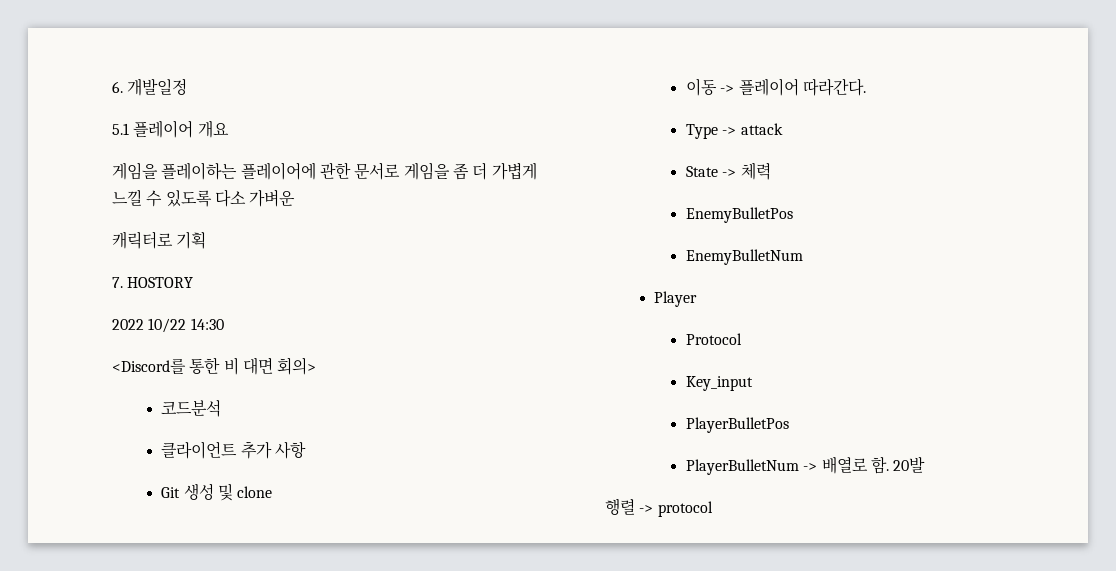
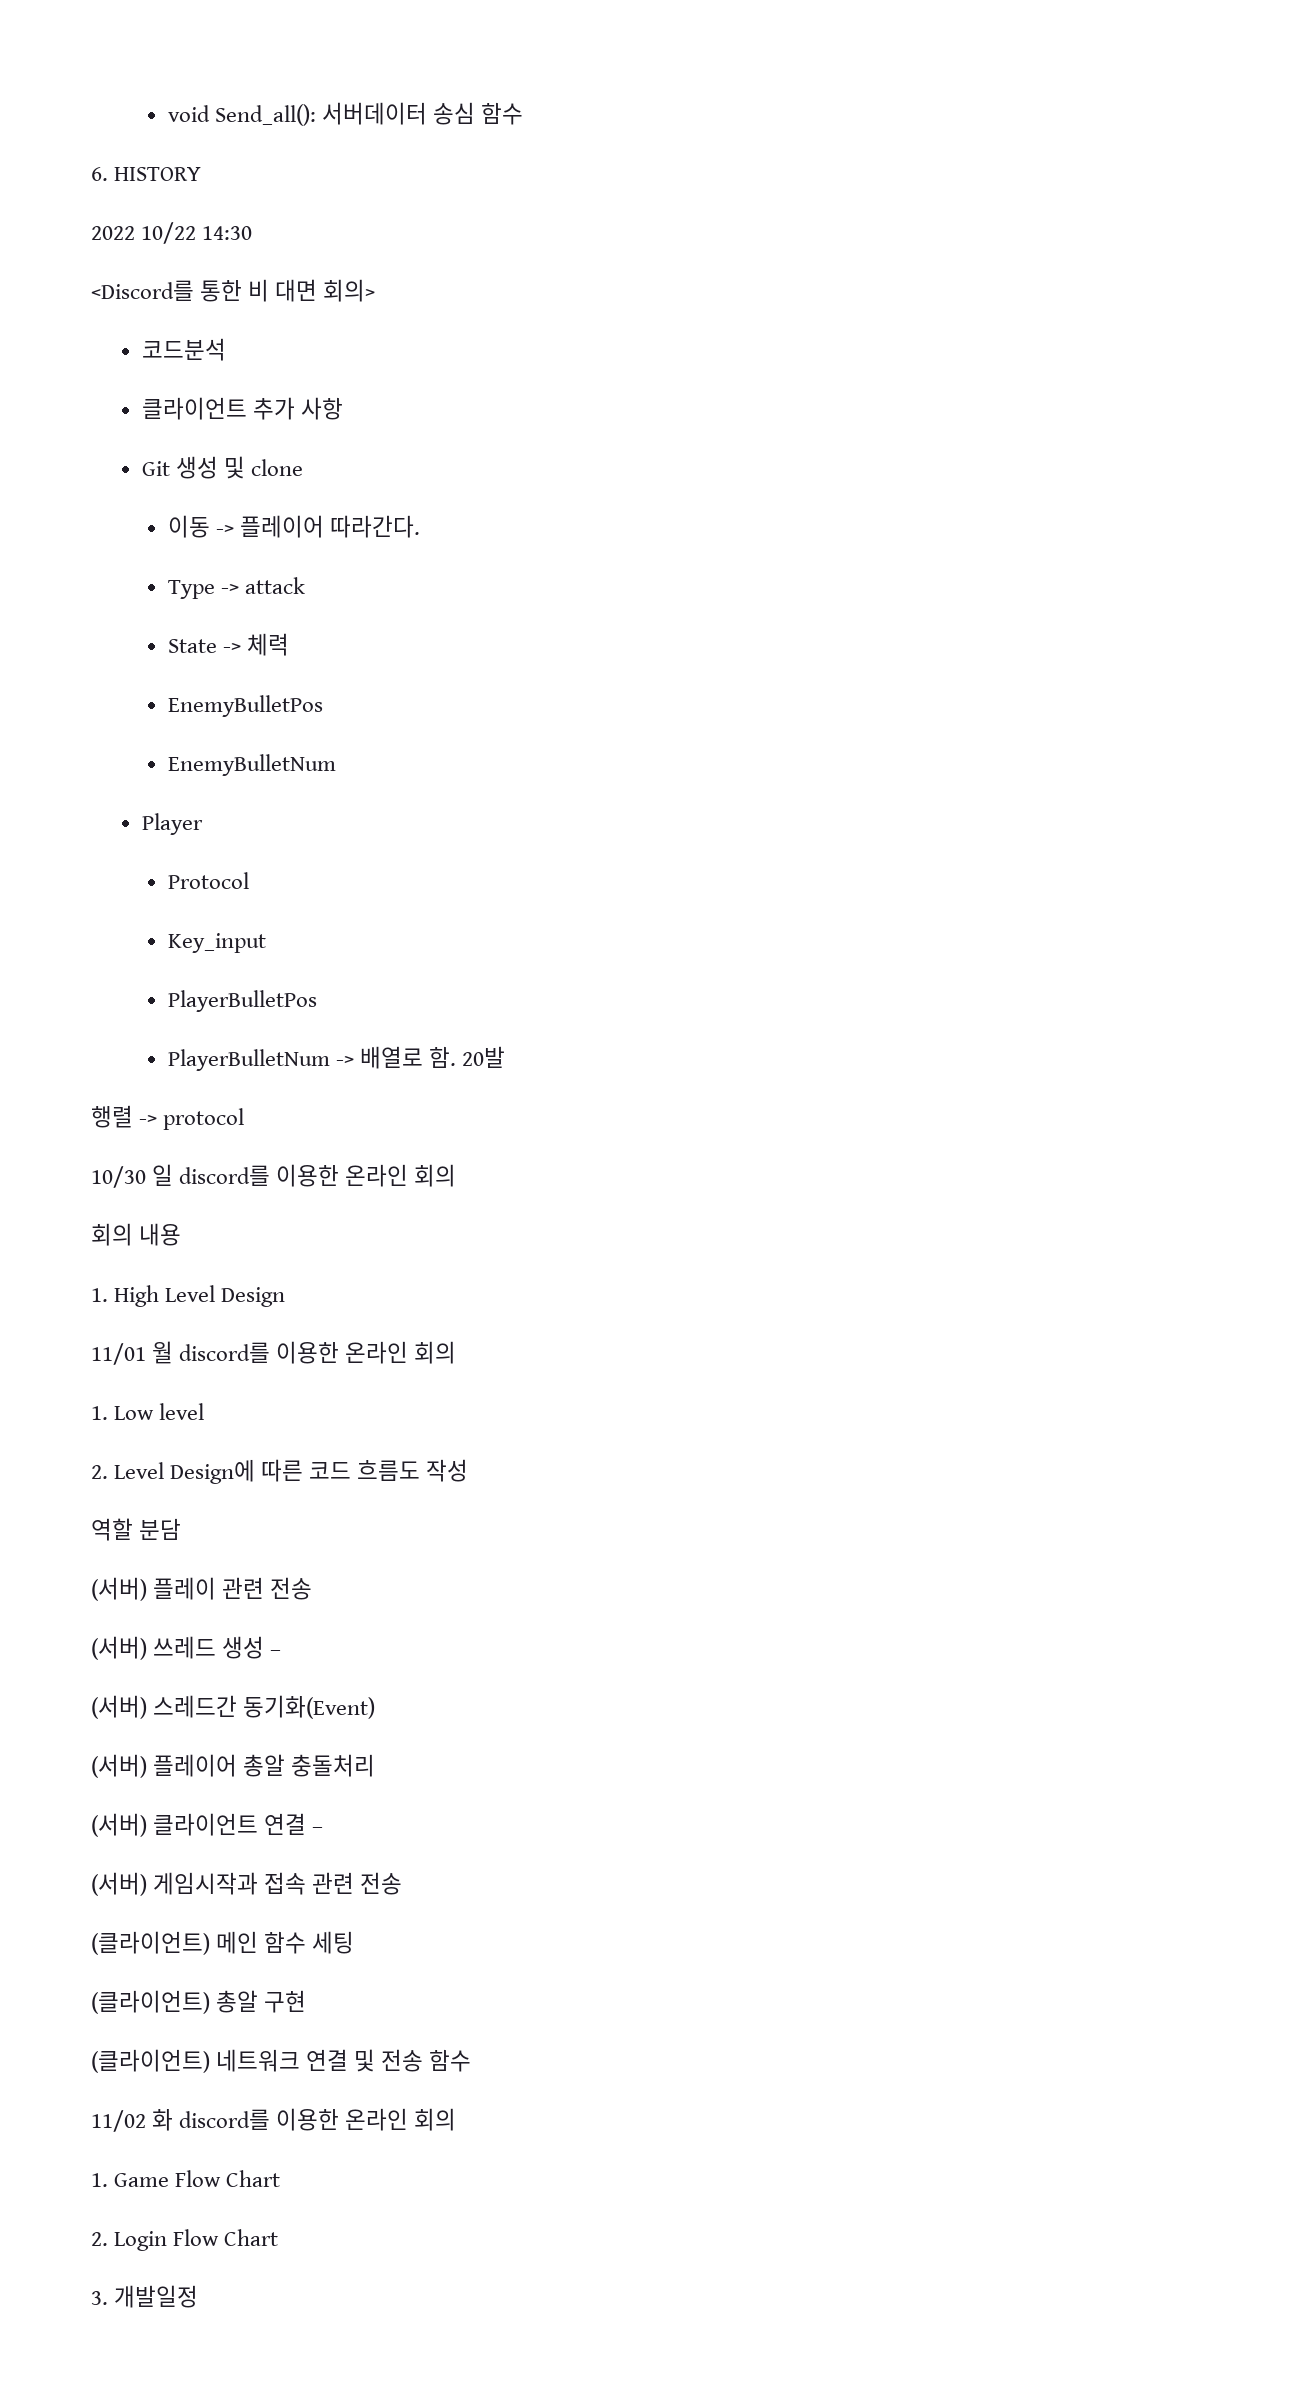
[112,78,188,96] [112,120,229,138] [112,162,537,180] [112,189,296,207] [112,231,207,249] [112,277,194,288] 6. 개발일정 // 5.1 플레이어 개요 // 게임을 플레이하는 플레이어에 관한 문서로 게임을 좀 더 가볍게 느낄 수 있도록 다소 가벼운 // 캐릭터로 기획 // 7. HOSTORY -> [168,102,524,126] [91,167,202,181] void Send_all(): 서버데이터 송심 함수 // 6. HISTORY
(713, 509) none -> [91,1164,457,1188] [91,1223,182,1246] [91,1285,286,1307] [91,1341,457,1365] [91,1403,205,1420] [91,1459,469,1484] [91,1518,182,1541] [91,1577,313,1601] [91,1636,282,1660] [91,1695,376,1719] [91,1754,376,1778] [91,1813,324,1837] [91,1872,403,1896] [91,1931,355,1955] [91,1990,307,2014] [91,2049,472,2073] [91,2108,457,2132] [91,2170,281,2187] [91,2229,279,2251] [91,2285,199,2308] // 10/30 일 discord를 이용한 온라인 회의 // 회의 내용 // 1. High Level Design // 11/01 월 discord를 이용한 온라인 회의 // 1. Low level // 2. Level Design에 따른 코드 흐름도 작성 // 역할 분담 // (서버) 플레이 관련 전송 // (서버) 쓰레드 생성 – // (서버) 스레드간 동기화(Event) // (서버) 플레이어 총알 충돌처리 // (서버) 클라이언트 연결 – // (서버) 게임시작과 접속 관련 전송 // (클라이언트) 메인 함수 세팅 // (클라이언트) 총알 구현 // (클라이언트) 네트워크 연결 및 전송 함수 // 11/02 화 discord를 이용한 온라인 회의 // 1. Game Flow Chart // 2. Login Flow Chart // 3. 개발일정

